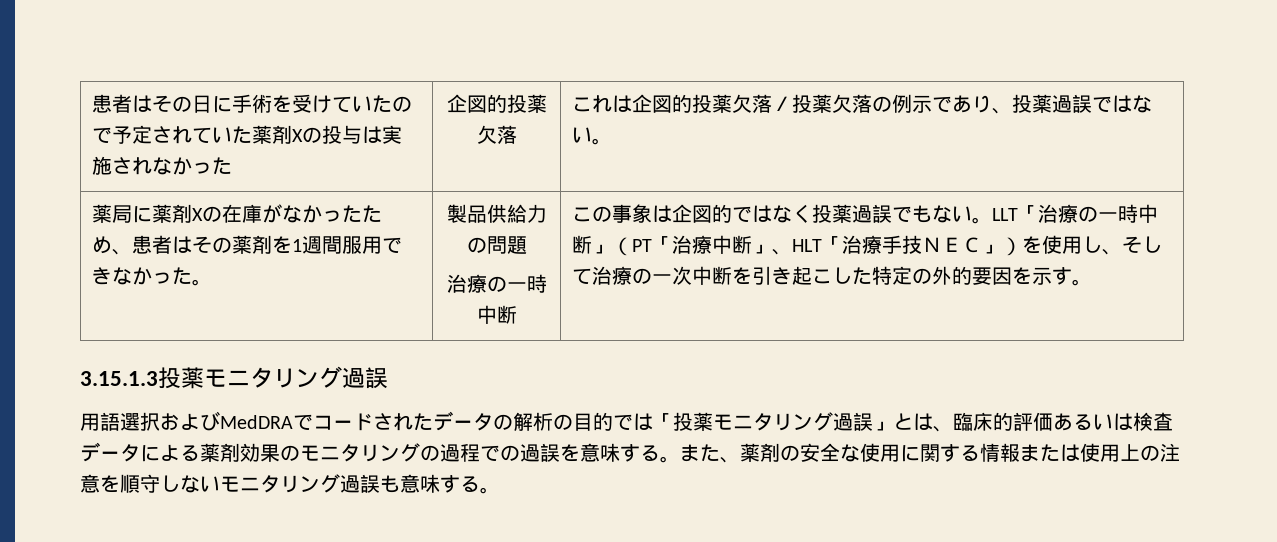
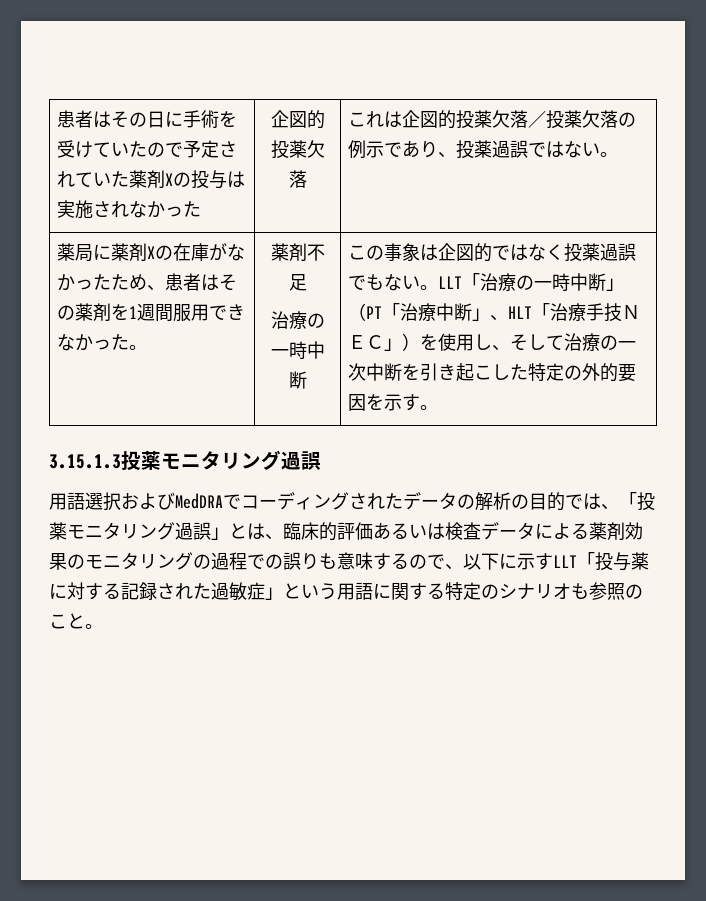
[446,204,547,223] [466,236,527,254] 製品供給力の問題 -> [270,243,325,262] [288,274,307,291] 薬剤不足
[353,413,373,431] ド -> [277,492,349,510] ディング
(653, 422) none -> [601,504,619,510] 、
[520,443,1180,463] [80,474,480,493] 過誤を意味する。また、薬剤の安全な使用に関する情報または使用上の注意を順守しないモニタリング過誤も意味する -> [283,552,649,571] [49,582,643,601] [49,613,85,629] 誤りも意味するので、以下に示すLLT「投与薬に対する記録された過敏症」という用語に関する特定のシナリオも参照のこと

